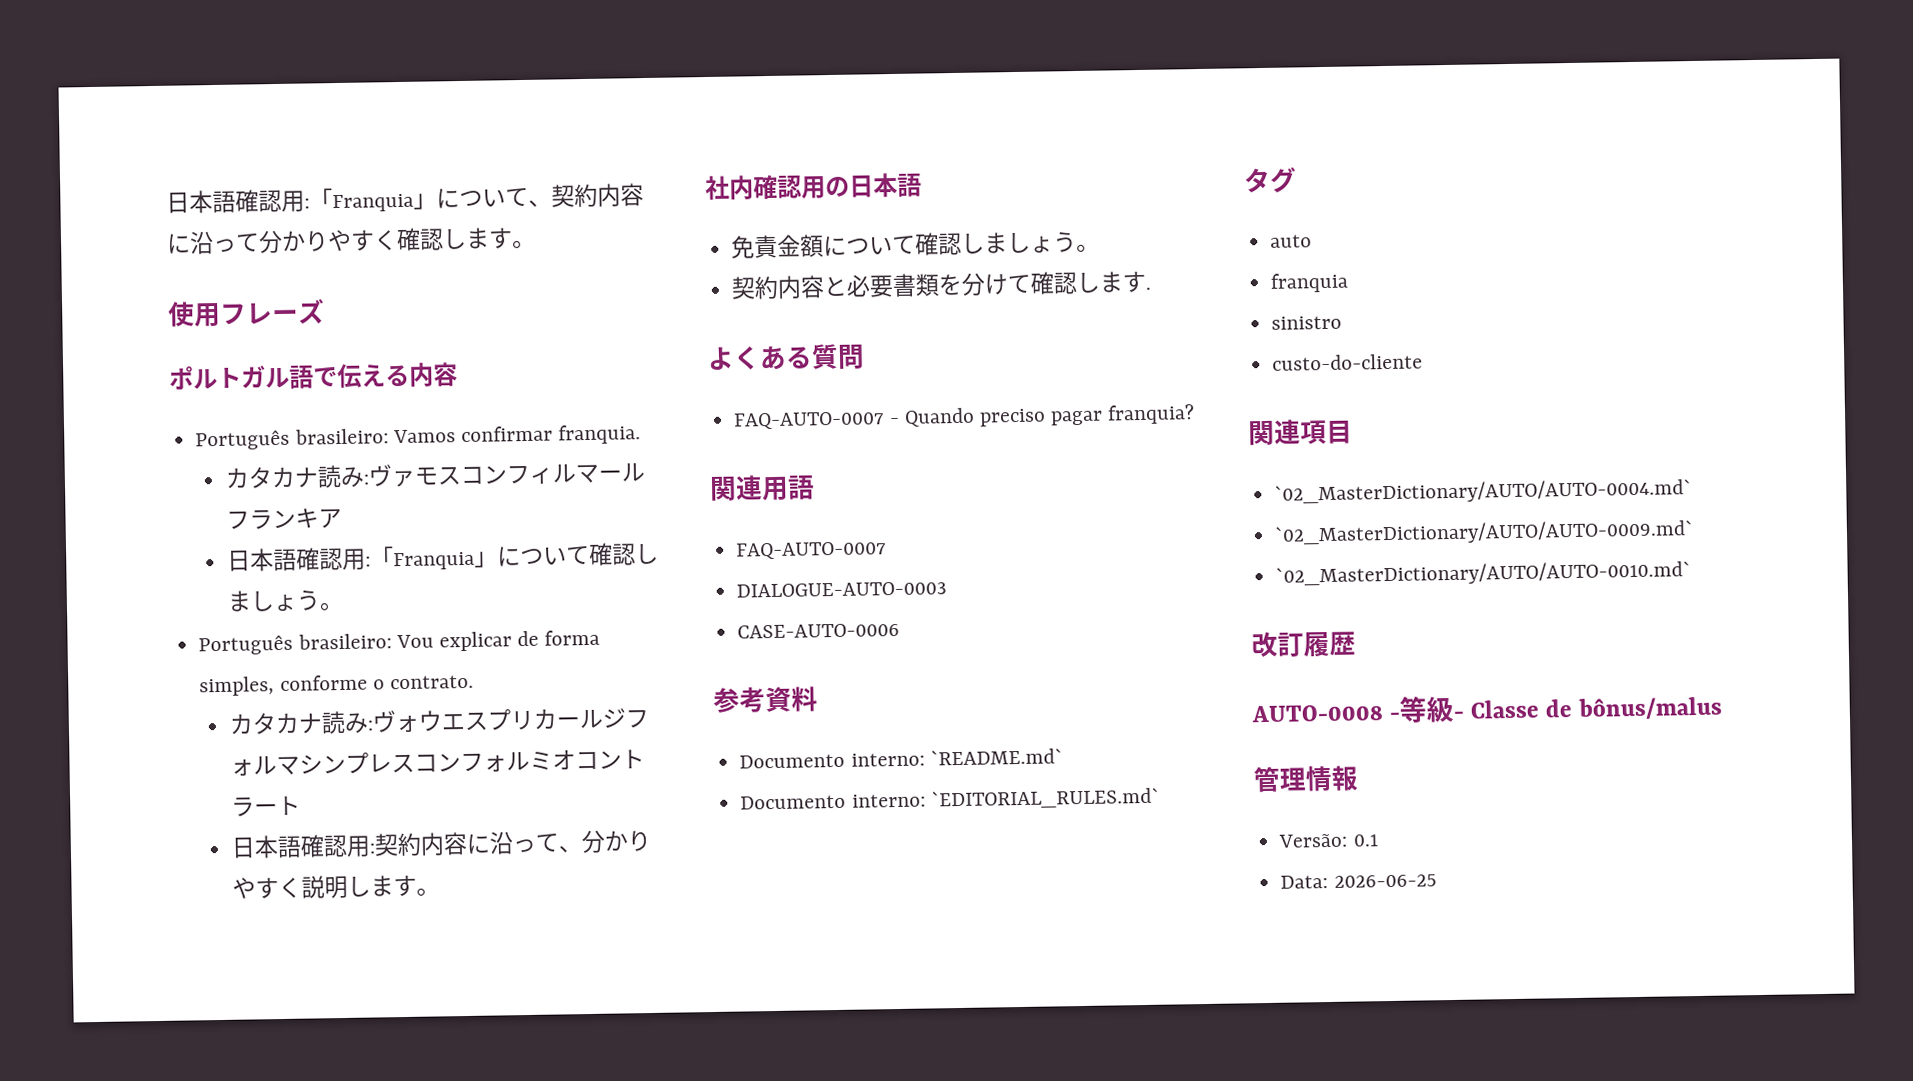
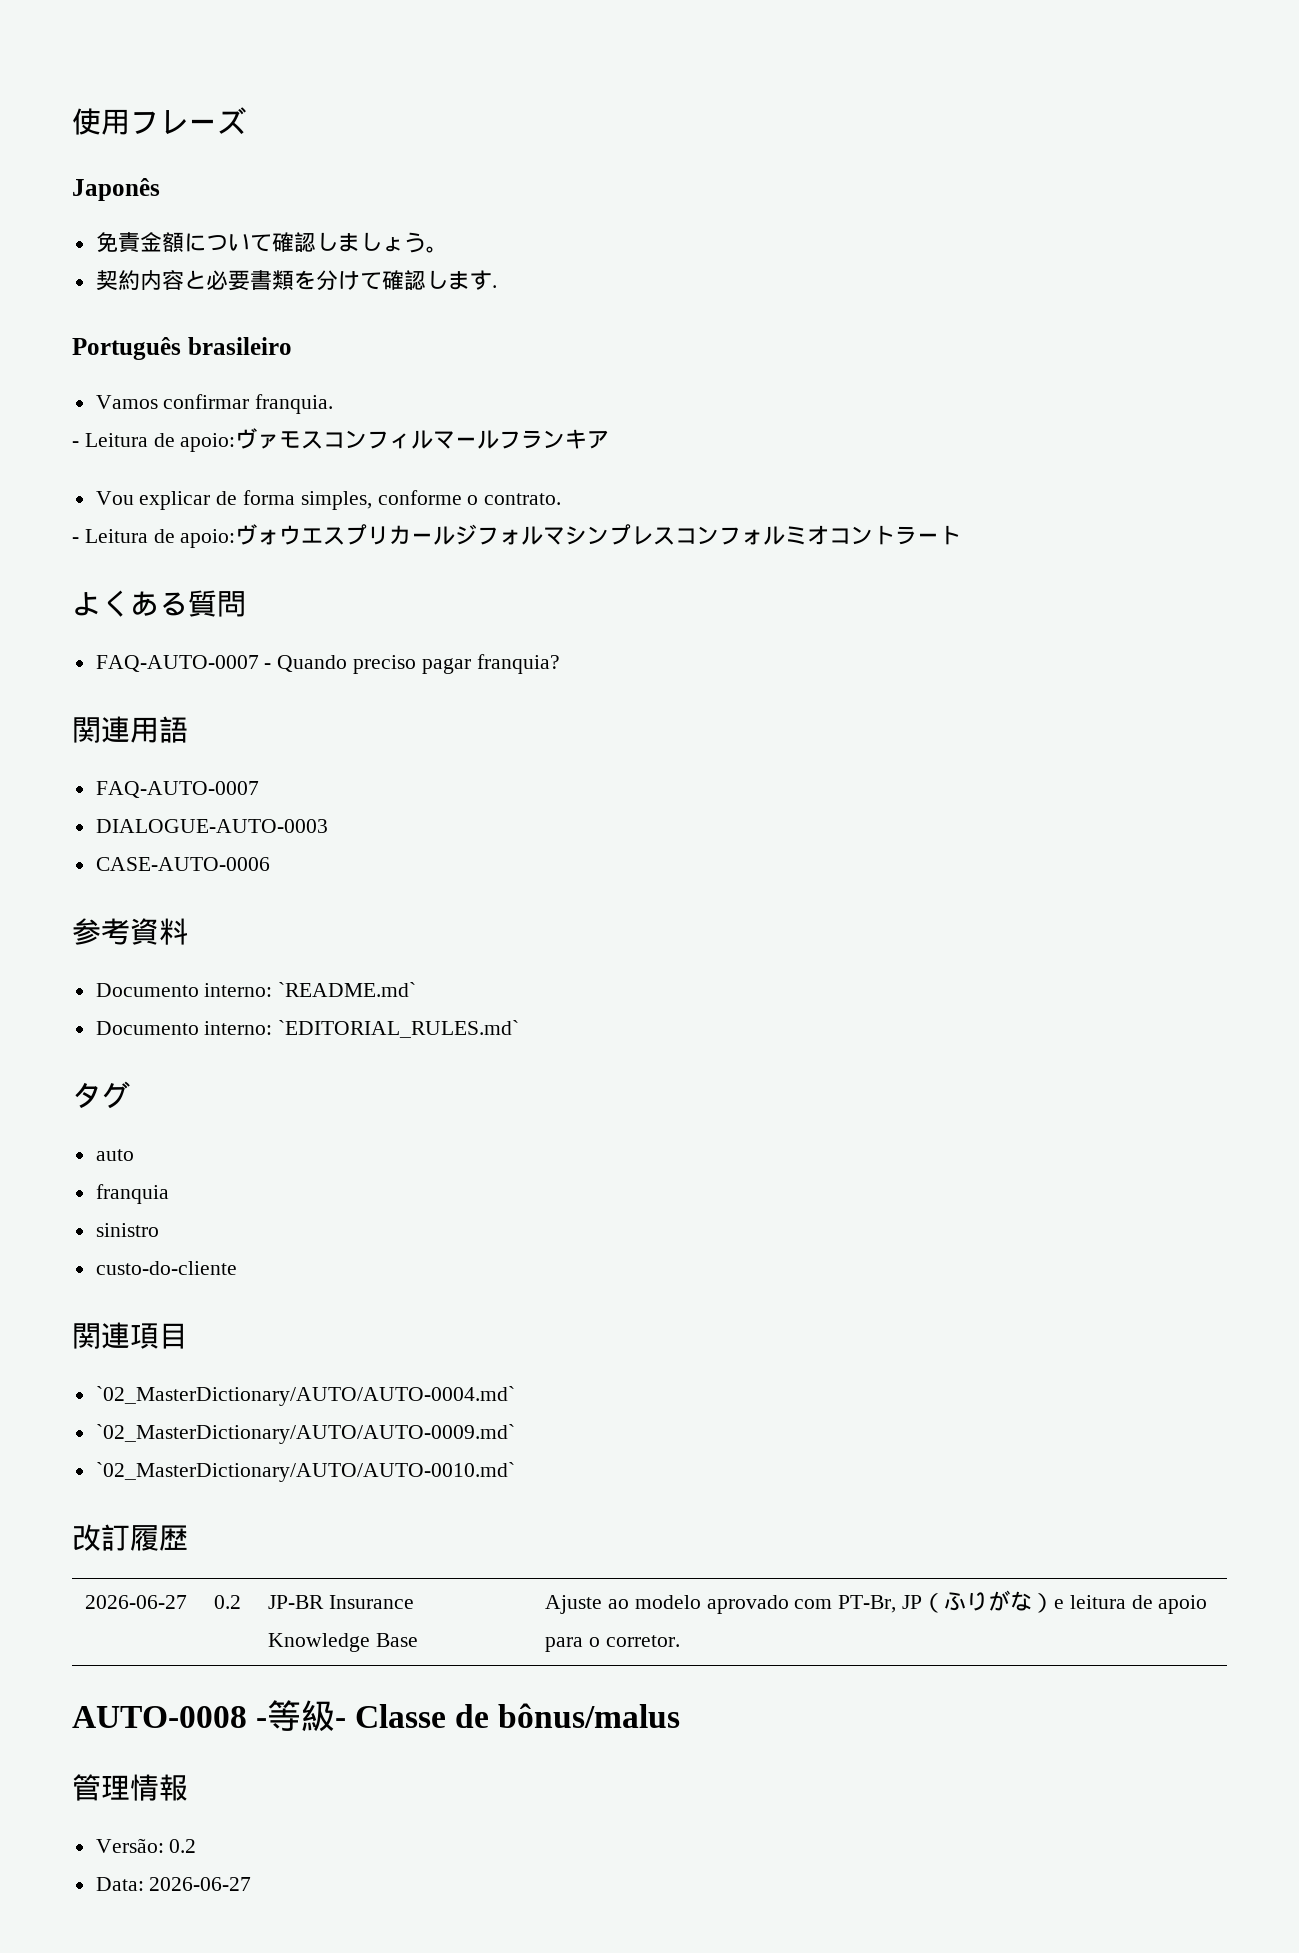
[166,183,644,214] [166,227,536,255] [168,298,325,328] [169,362,458,390] [195,424,642,451] [224,463,645,489] [225,508,342,530] [226,542,659,572] [226,589,344,612] [198,629,601,656] [199,674,474,697] [228,708,650,735] [229,749,645,776] [230,795,301,817] [230,829,651,859] [231,874,440,899] [705,172,922,201] 日本語確認用:「Franquia」について、契約内容に沿って分かりやすく確認します。 // 使用フレーズ // ポルトガル語で伝える内容 // Português brasileiro: Vamos confirmar franquia. // カタカナ読み:ヴァモスコンフィルマールフランキア // 日本語確認用:「Franquia」について確認しましょう。 // Português brasileiro: Vou explicar de forma simples, conforme o contrato. // カタカナ読み:ヴォウエスプリカールジフォルマシンプレスコンフォルミオコントラート // 日本語確認用:契約内容に沿って、分かりやすく説明します。 // 社内確認用の日本語 -> [72,107,246,135] [72,178,160,201] 使用フレーズ // Japonês
(1152, 288) none -> [72,337,292,360] [95,394,334,414] [72,428,610,452] [95,490,562,510] [72,524,962,548] // Português brasileiro // Vamos confirmar franquia. // - Leitura de apoio:ヴァモスコンフィルマールフランキア // Vou explicar de forma simples, conforme o contrato. // - Leitura de apoio:ヴォウエスプリカールジフォルマシンプレスコンフォルミオコントラート
(1356, 643) none -> [85,1595,188,1609] [214,1595,242,1609] [268,1595,415,1609] [268,1633,419,1652] [545,1590,1208,1614] [545,1635,680,1652] // 2026-06-27 | 0.2 | JP-BR Insurance Knowledge Base | Ajuste ao modelo aprovado com PT-Br, JP（ふりがな）e leitura de apoio para o corretor.
[1352,834,1379,847] 0.1 -> [169,1839,197,1853] 0.2
[1333,874,1437,888] 2026-06-25 -> [149,1877,252,1891] 2026-06-27

